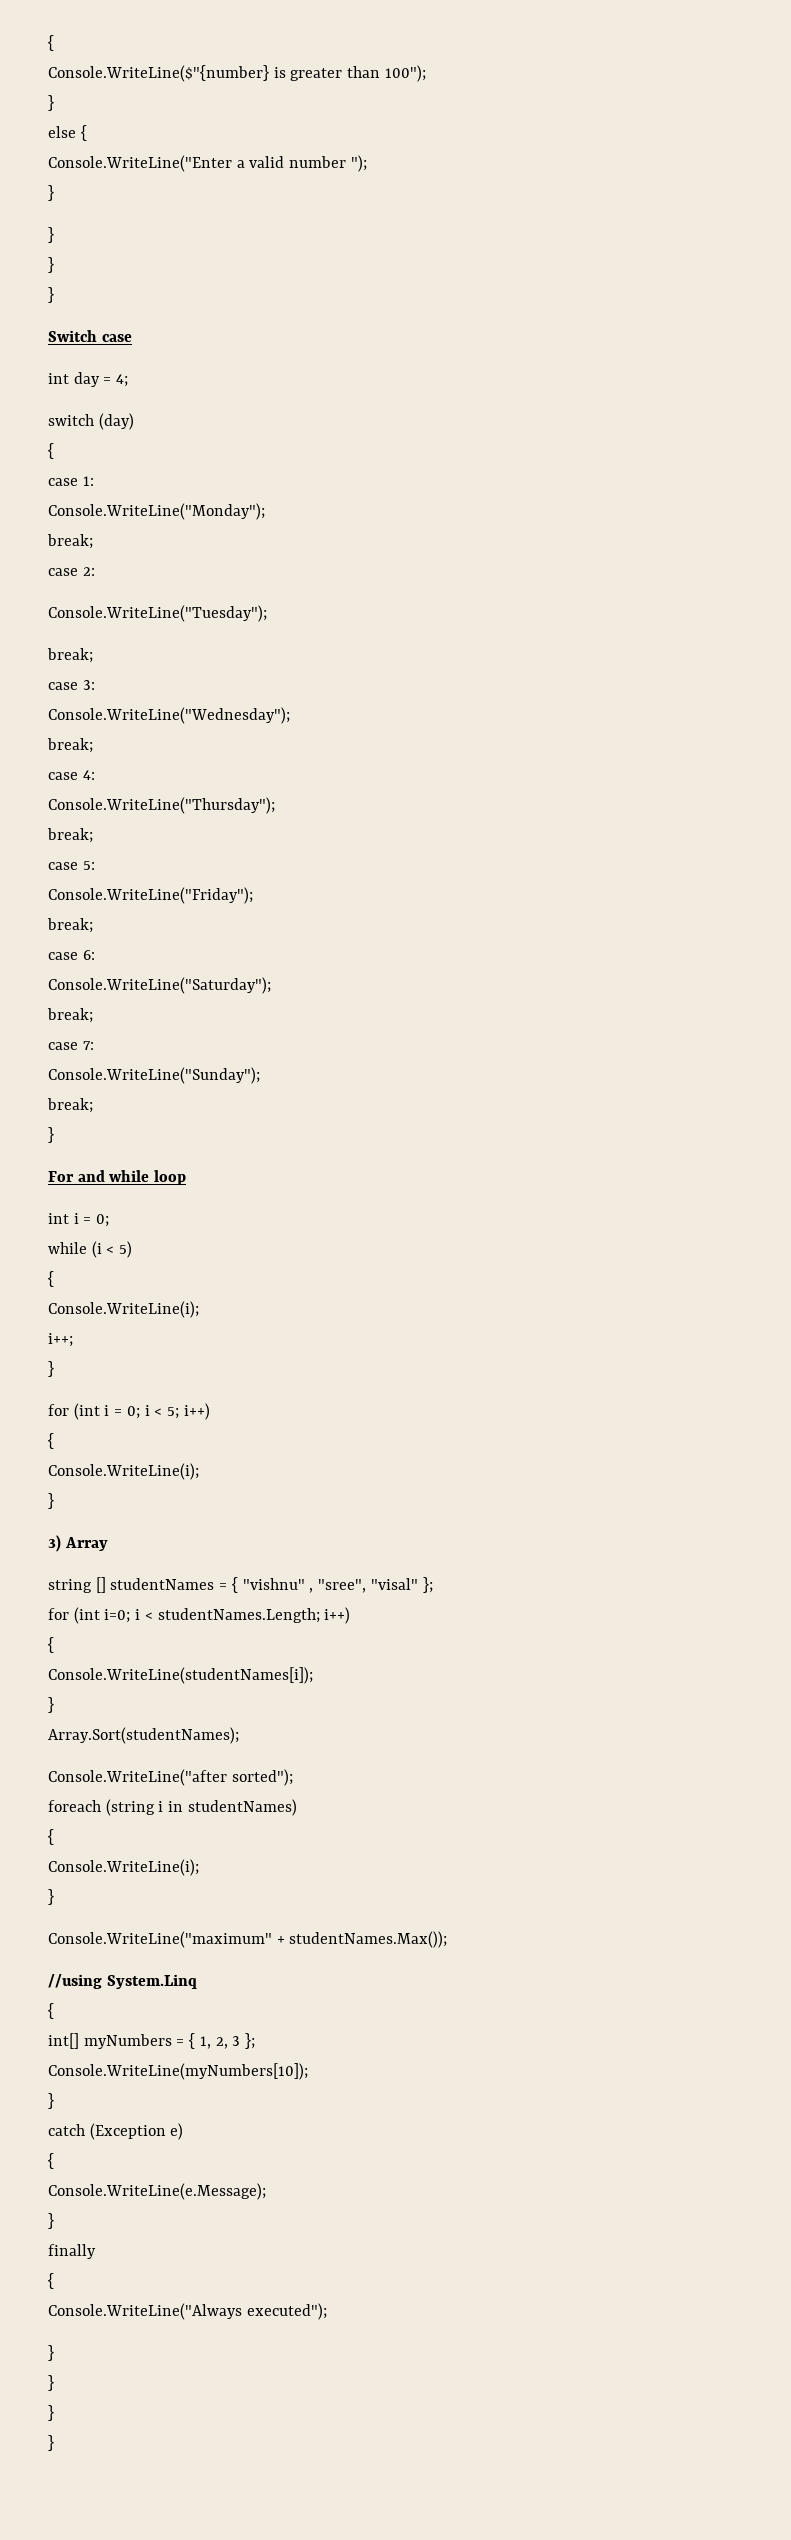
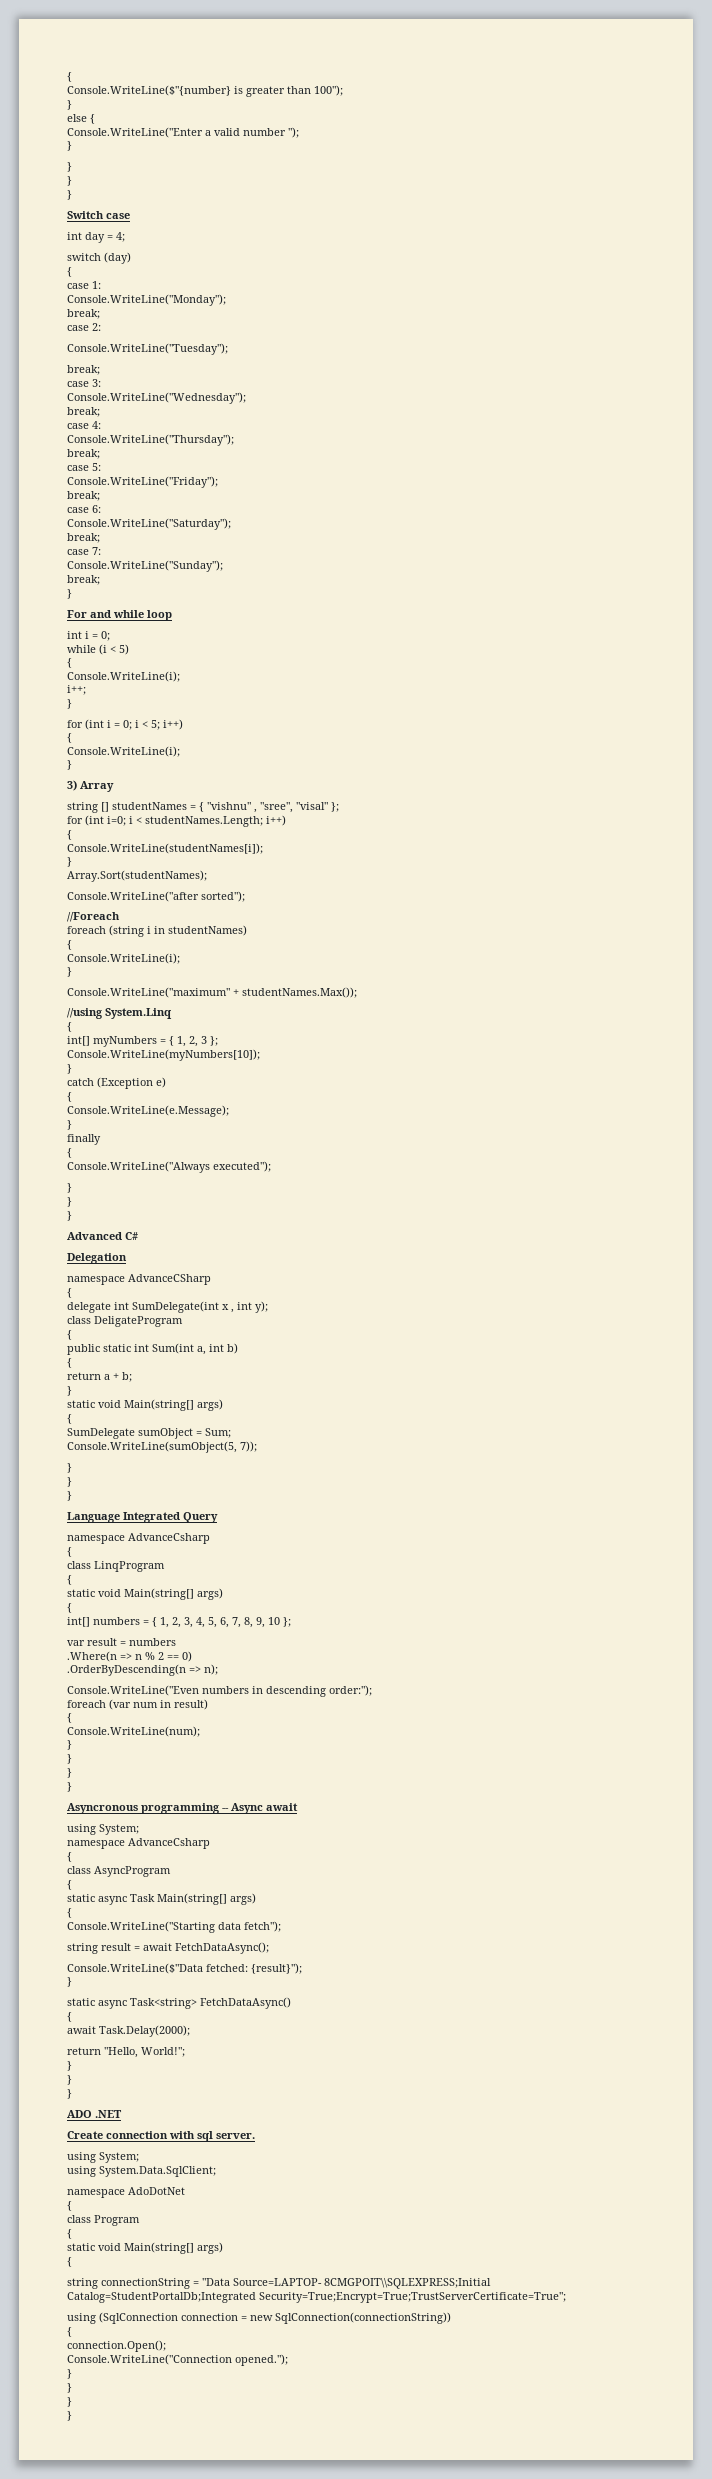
(293, 1777) none -> [67,912,120,922] // //Foreach
(54, 2413) none -> [67,1232,138,1240] [67,1253,127,1264] [67,1274,211,1285] [67,1288,72,1298] [67,1301,268,1313] [67,1316,183,1327] [67,1330,72,1340] [67,1343,238,1355] [67,1358,72,1368] [67,1372,132,1382] [67,1386,72,1396] [67,1399,223,1411] [67,1414,72,1424] [67,1428,231,1439] [67,1441,257,1453] [67,1463,72,1473] [67,1477,72,1487] [67,1491,72,1501] [67,1512,218,1523] [67,1533,210,1544] [67,1547,72,1557] [67,1561,165,1572] [67,1575,72,1585] [67,1588,223,1600] [67,1603,72,1613] [67,1617,291,1628] [67,1638,176,1646] [67,1651,192,1662] [67,1664,218,1676] [67,1685,372,1697] [67,1699,208,1710] [67,1713,72,1723] [67,1726,200,1737] [67,1740,72,1750] [67,1754,72,1764] [67,1768,72,1778] [67,1782,72,1792] [67,1803,298,1814] [67,1824,139,1835] [67,1838,210,1849] [67,1852,72,1862] [67,1866,171,1877] [67,1880,72,1890] [67,1893,256,1905] [67,1908,72,1918] [67,1921,281,1933] [67,1942,269,1954] [67,1963,302,1974] [67,1977,72,1987] [67,1997,291,2009] [67,2012,72,2022] [67,2025,190,2037] [67,2047,185,2058] [67,2061,72,2071] [67,2075,72,2085] [67,2089,72,2099] [67,2110,122,2118] [67,2131,255,2142] [67,2152,139,2163] [67,2166,216,2177] [67,2187,185,2198] [67,2201,72,2211] [67,2215,140,2226] [67,2229,72,2239] [67,2242,223,2254] [67,2257,72,2267] [67,2278,491,2289] [67,2292,566,2303] [67,2312,451,2324] [67,2327,72,2337] [67,2340,166,2352] [67,2354,288,2366] [67,2369,72,2379] [67,2383,72,2393] [67,2397,72,2407] // Advanced C# // Delegation // namespace AdvanceCSharp // { // delegate int SumDelegate(int x , int y); // class DeligateProgram // { // public static int Sum(int a, int b) // { // return a + b; // } // static void Main(string[] args) // { // SumDelegate sumObject = Sum; // Console.WriteLine(sumObject(5, 7)); // } // } // } // Language Integrated Query // namespace AdvanceCsharp // { // class LinqProgram // { // static void Main(string[] args) // { // int[] numbers = { 1, 2, 3, 4, 5, 6, 7, 8, 9, 10 }; // var result = numbers // .Where(n => n % 2 == 0) // .OrderByDescending(n => n); // Console.WriteLine("Even numbers in descending order:"); // foreach (var num in result) // { // Console.WriteLine(num); // } // } // } // } // Asyncronous programming -- Async await // using System; // namespace AdvanceCsharp // { // class AsyncProgram // { // static async Task Main(string[] args) // { // Console.WriteLine("Starting data fetch"); // string result = await FetchDataAsync(); // Console.WriteLine($"Data fetched: {result}"); // } // static async Task<string> FetchDataAsync() // { // await Task.Delay(2000); // return "Hello, World!"; // } // } // } // ADO .NET // Create connection with sql server. // using System; // using System.Data.SqlClient; // namespace AdoDotNet // { // class Program // { // static void Main(string[] args) // { // string connectionString = "Data Source=LAPTOP- 8CMGPOIT\\SQLEXPRESS;Initial Catalog=StudentPortalDb;Integrated Security=True;Encrypt=True;TrustServerCertificate=True"; // using (SqlConnection connection = new SqlConnection(connectionString)) // { // connection.Open(); // Console.WriteLine("Connection opened."); // } // } // }

